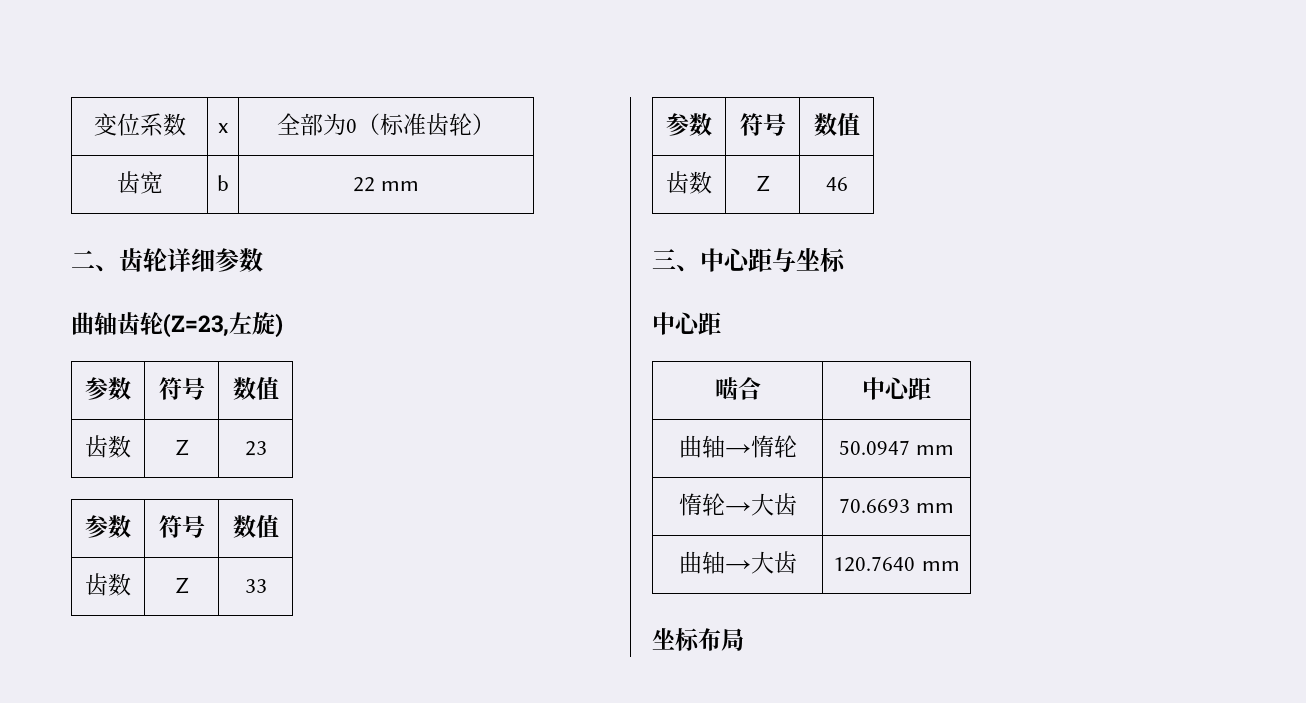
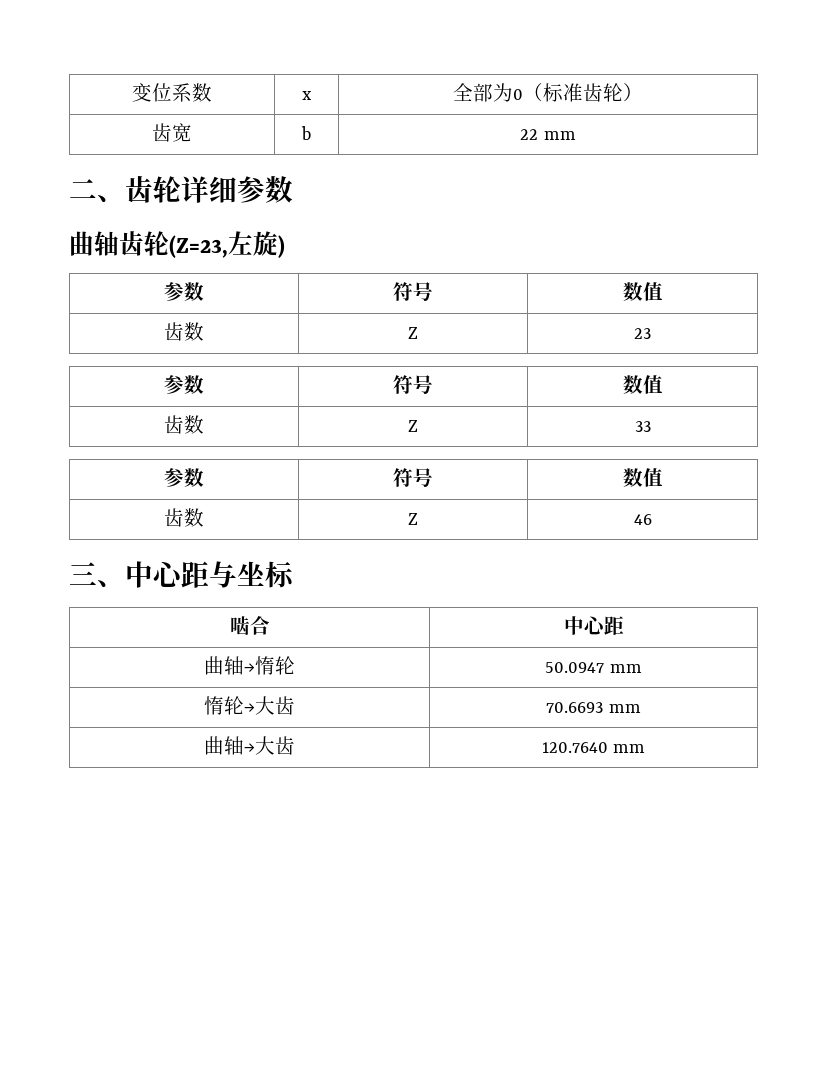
[652,312,721,335] // 中心距 -> (295, 574) none
[652,628,744,651] // 坐标布局 -> (646, 748) none

